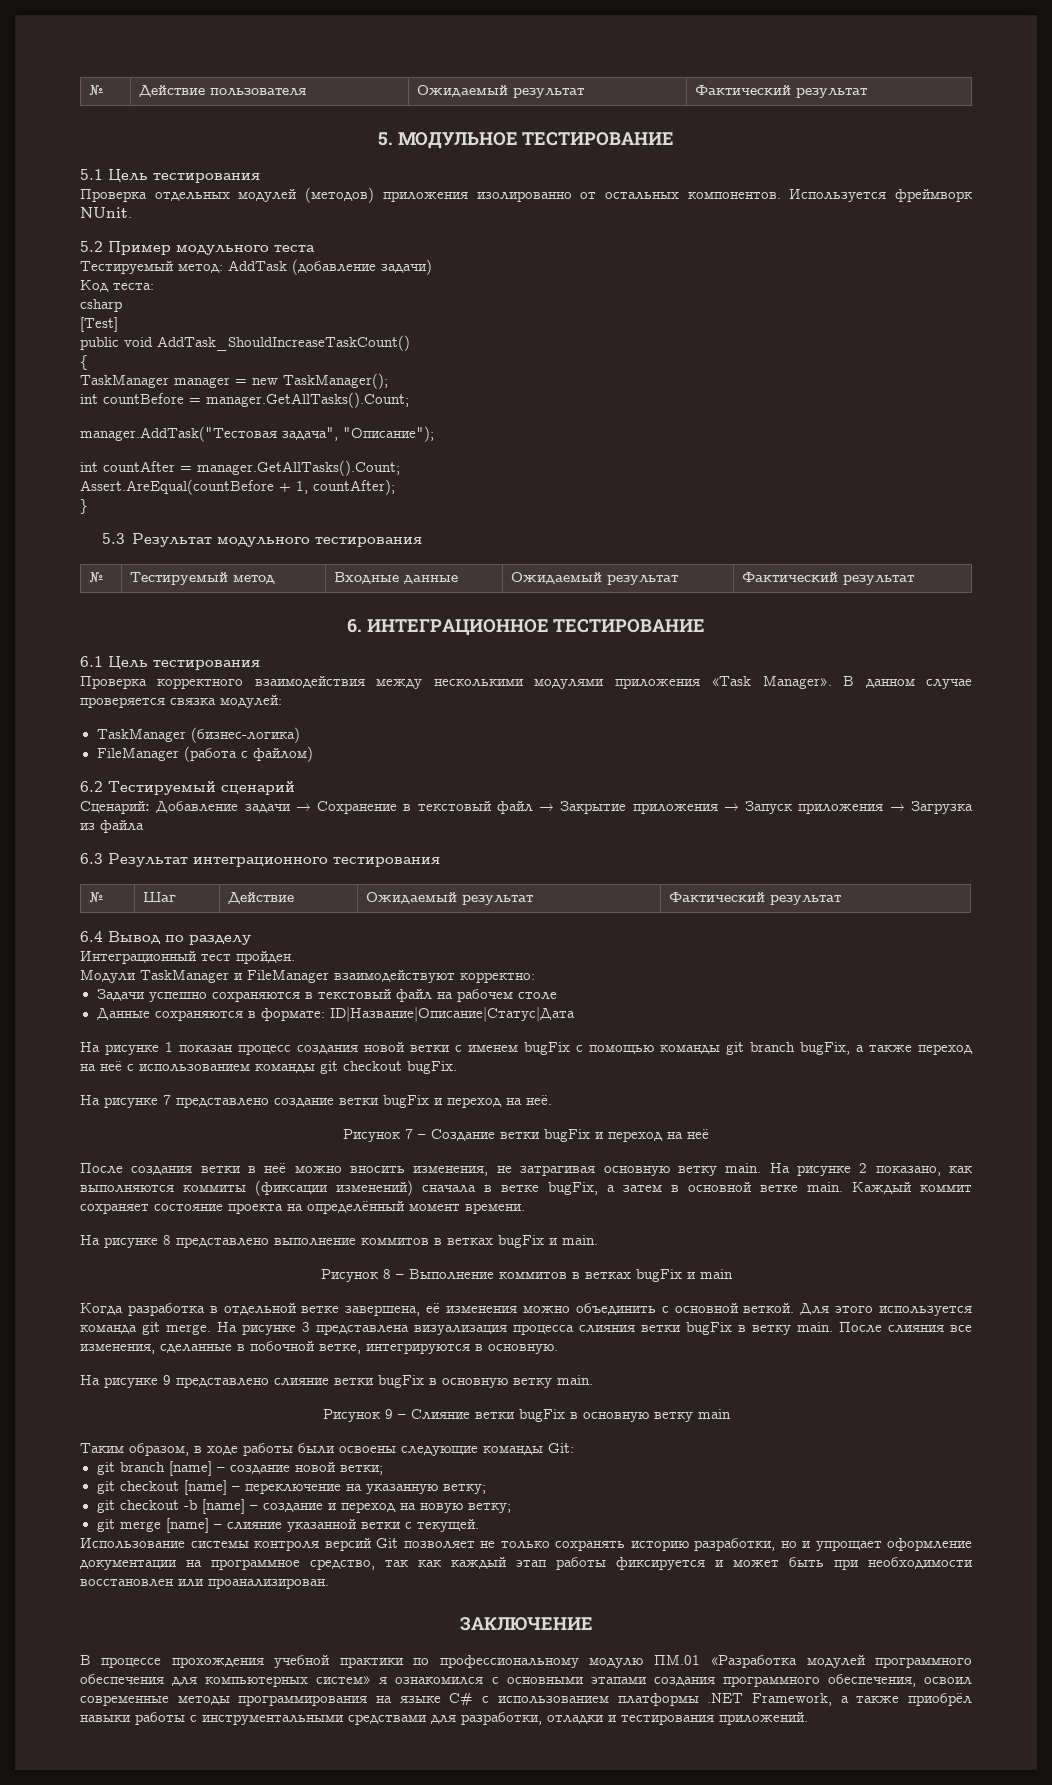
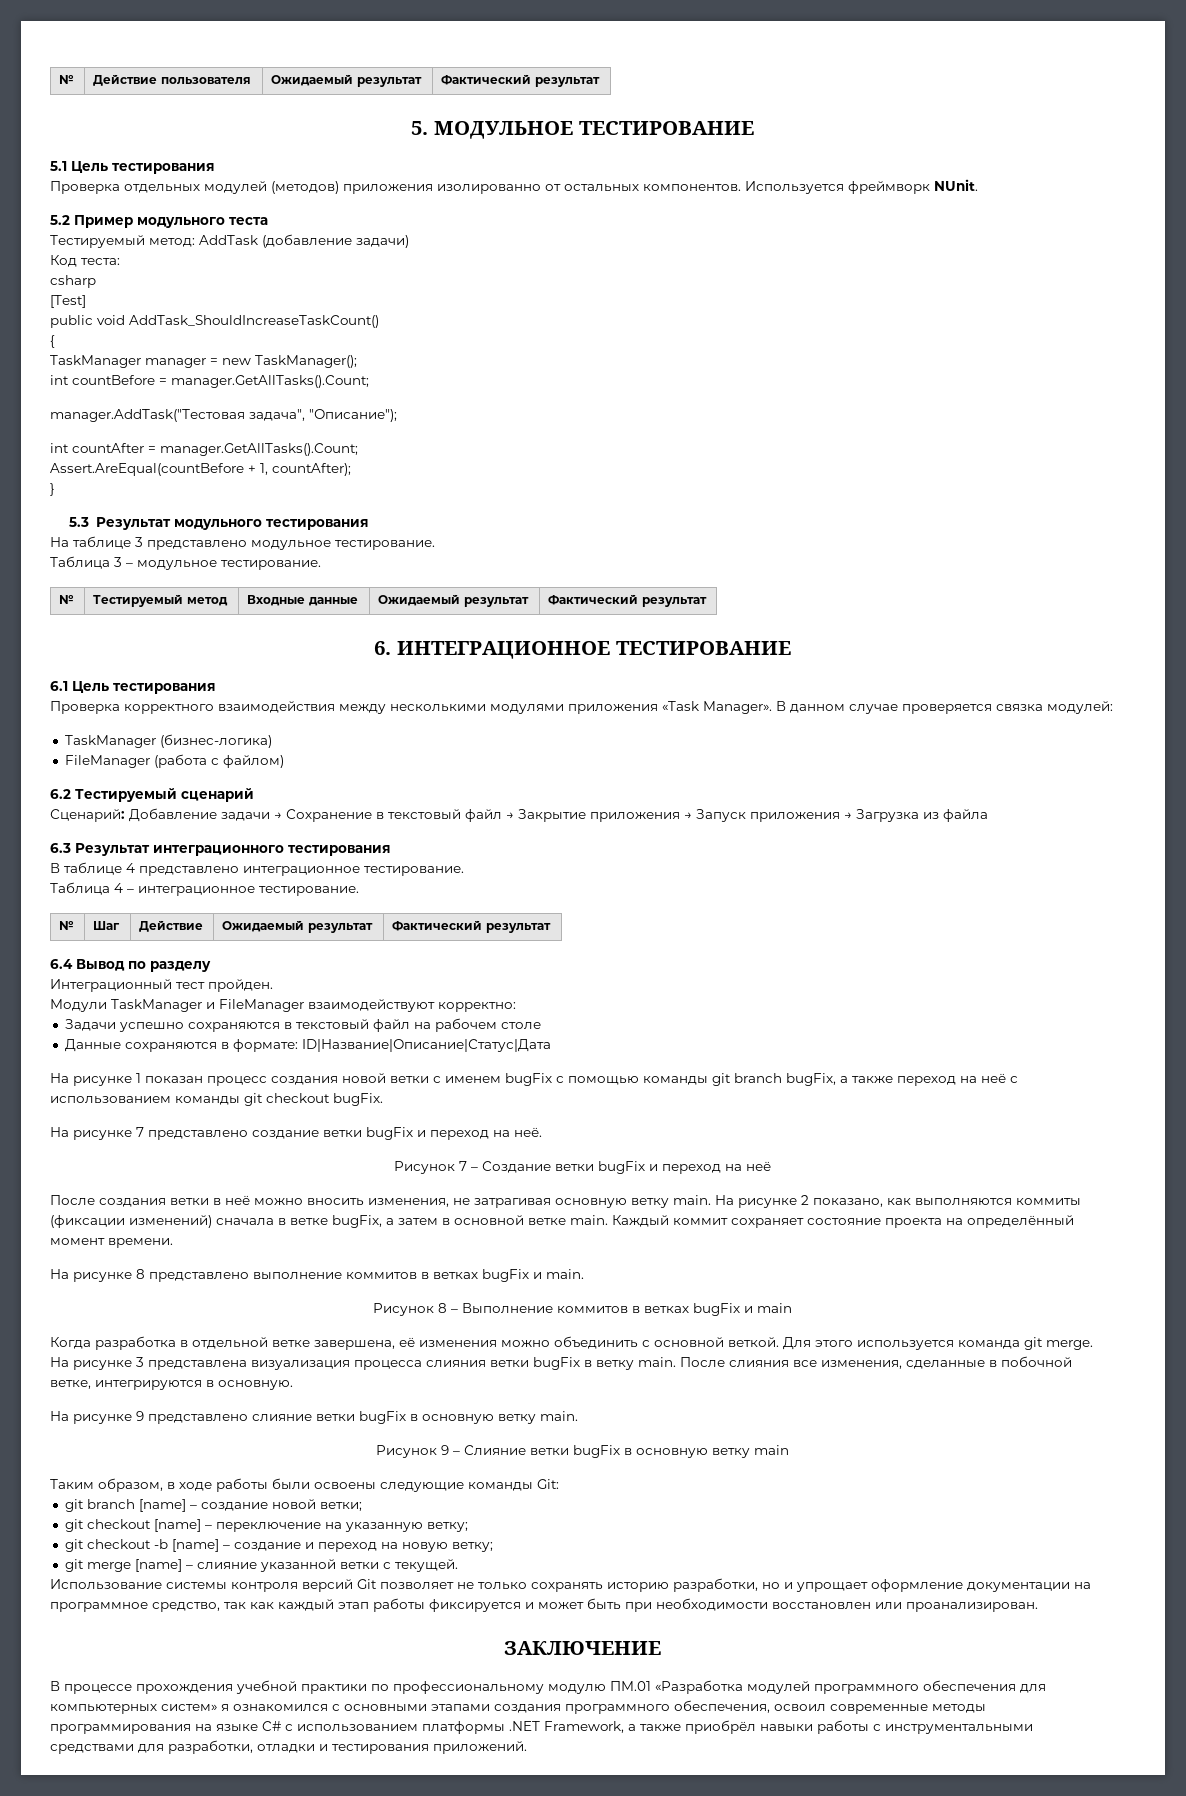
(423, 542) none -> [50,536,435,550] [50,556,321,570] // На таблице 3 представлено модульное тестирование. // Таблица 3 – модульное тестирование.
(440, 862) none -> [50,862,464,876] [50,882,359,896] // В таблице 4 представлено интеграционное тестирование. // Таблица 4 – интеграционное тестирование.

